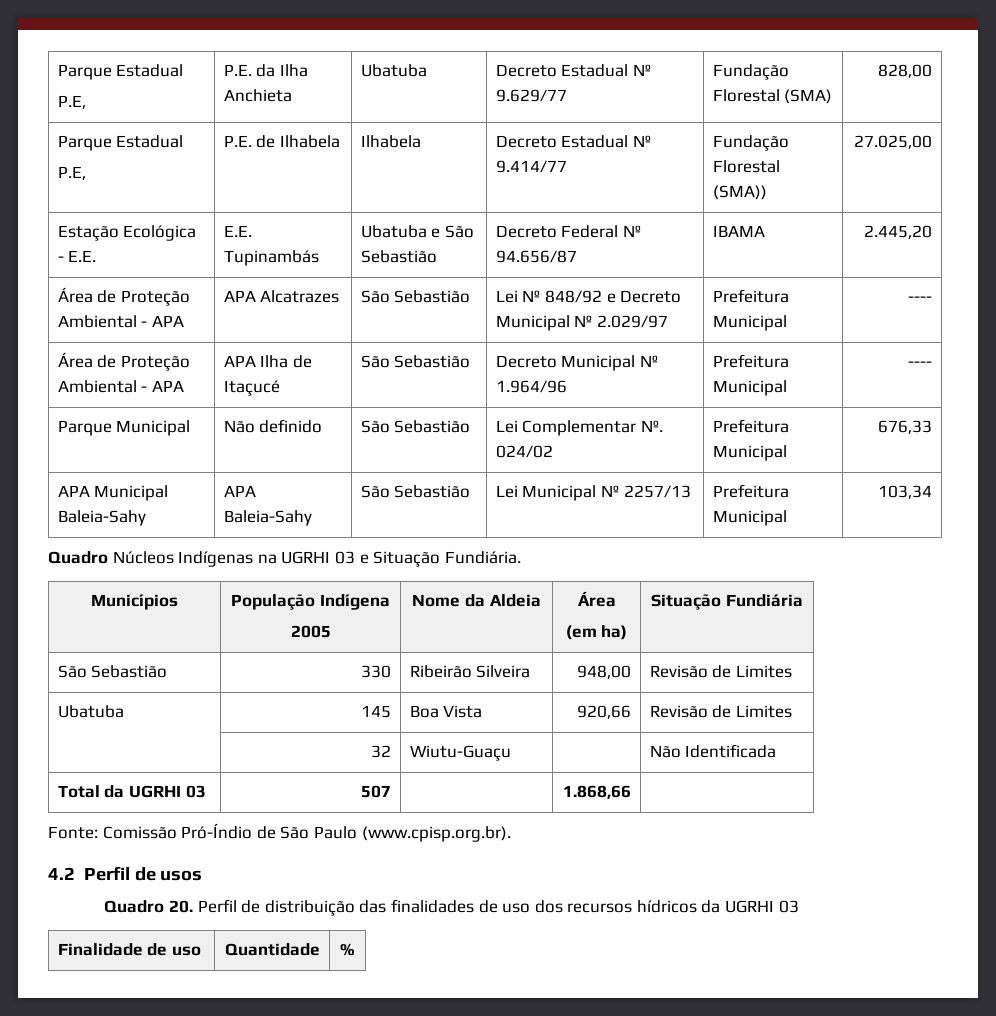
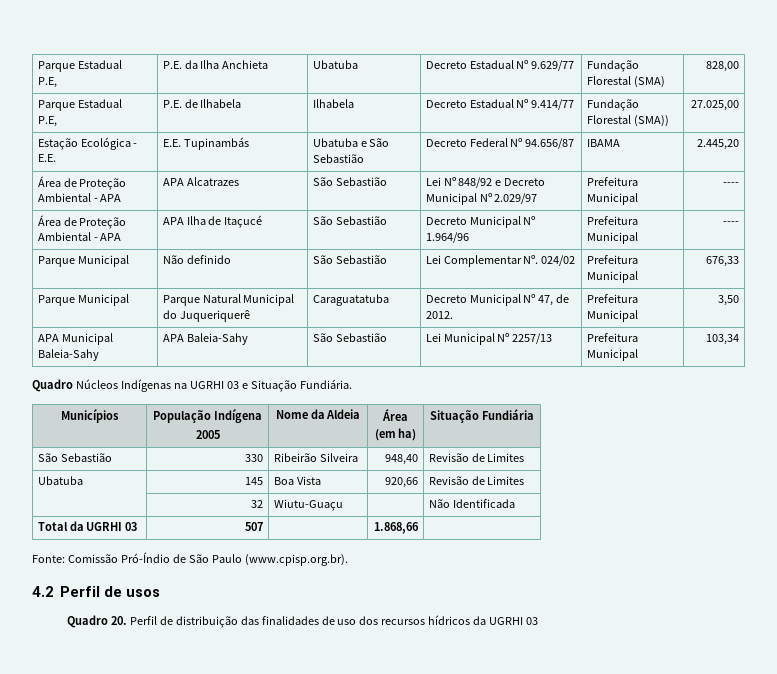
(933, 427) none -> [37,294,129,306] [162,294,295,306] [162,310,250,322] [312,294,389,306] [425,294,570,306] [425,311,453,319] [586,294,638,303] [586,310,638,322] [718,295,740,306] // Parque Municipal | Parque Natural Municipal do Juqueriquerê | Caraguatatuba | Decreto Municipal Nº 47, de 2012. | Prefeitura Municipal | 3,50
[577,665,632,679] 948,00 -> [385,454,419,465] 948,40
[57,943,201,956] [224,943,320,956] [340,943,355,956] // Finalidade de uso | Quantidade | % -> (539, 621) none

